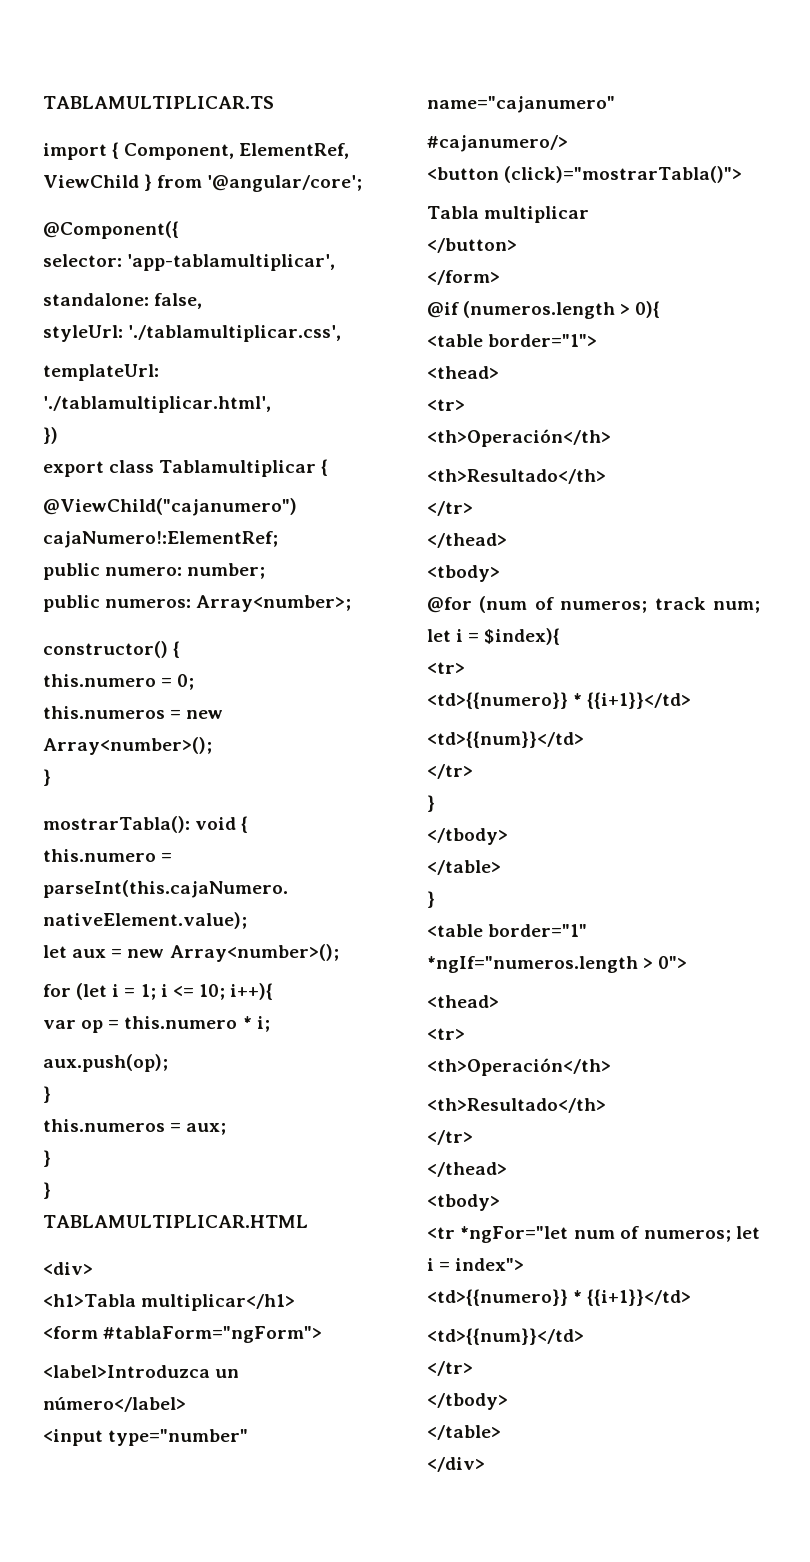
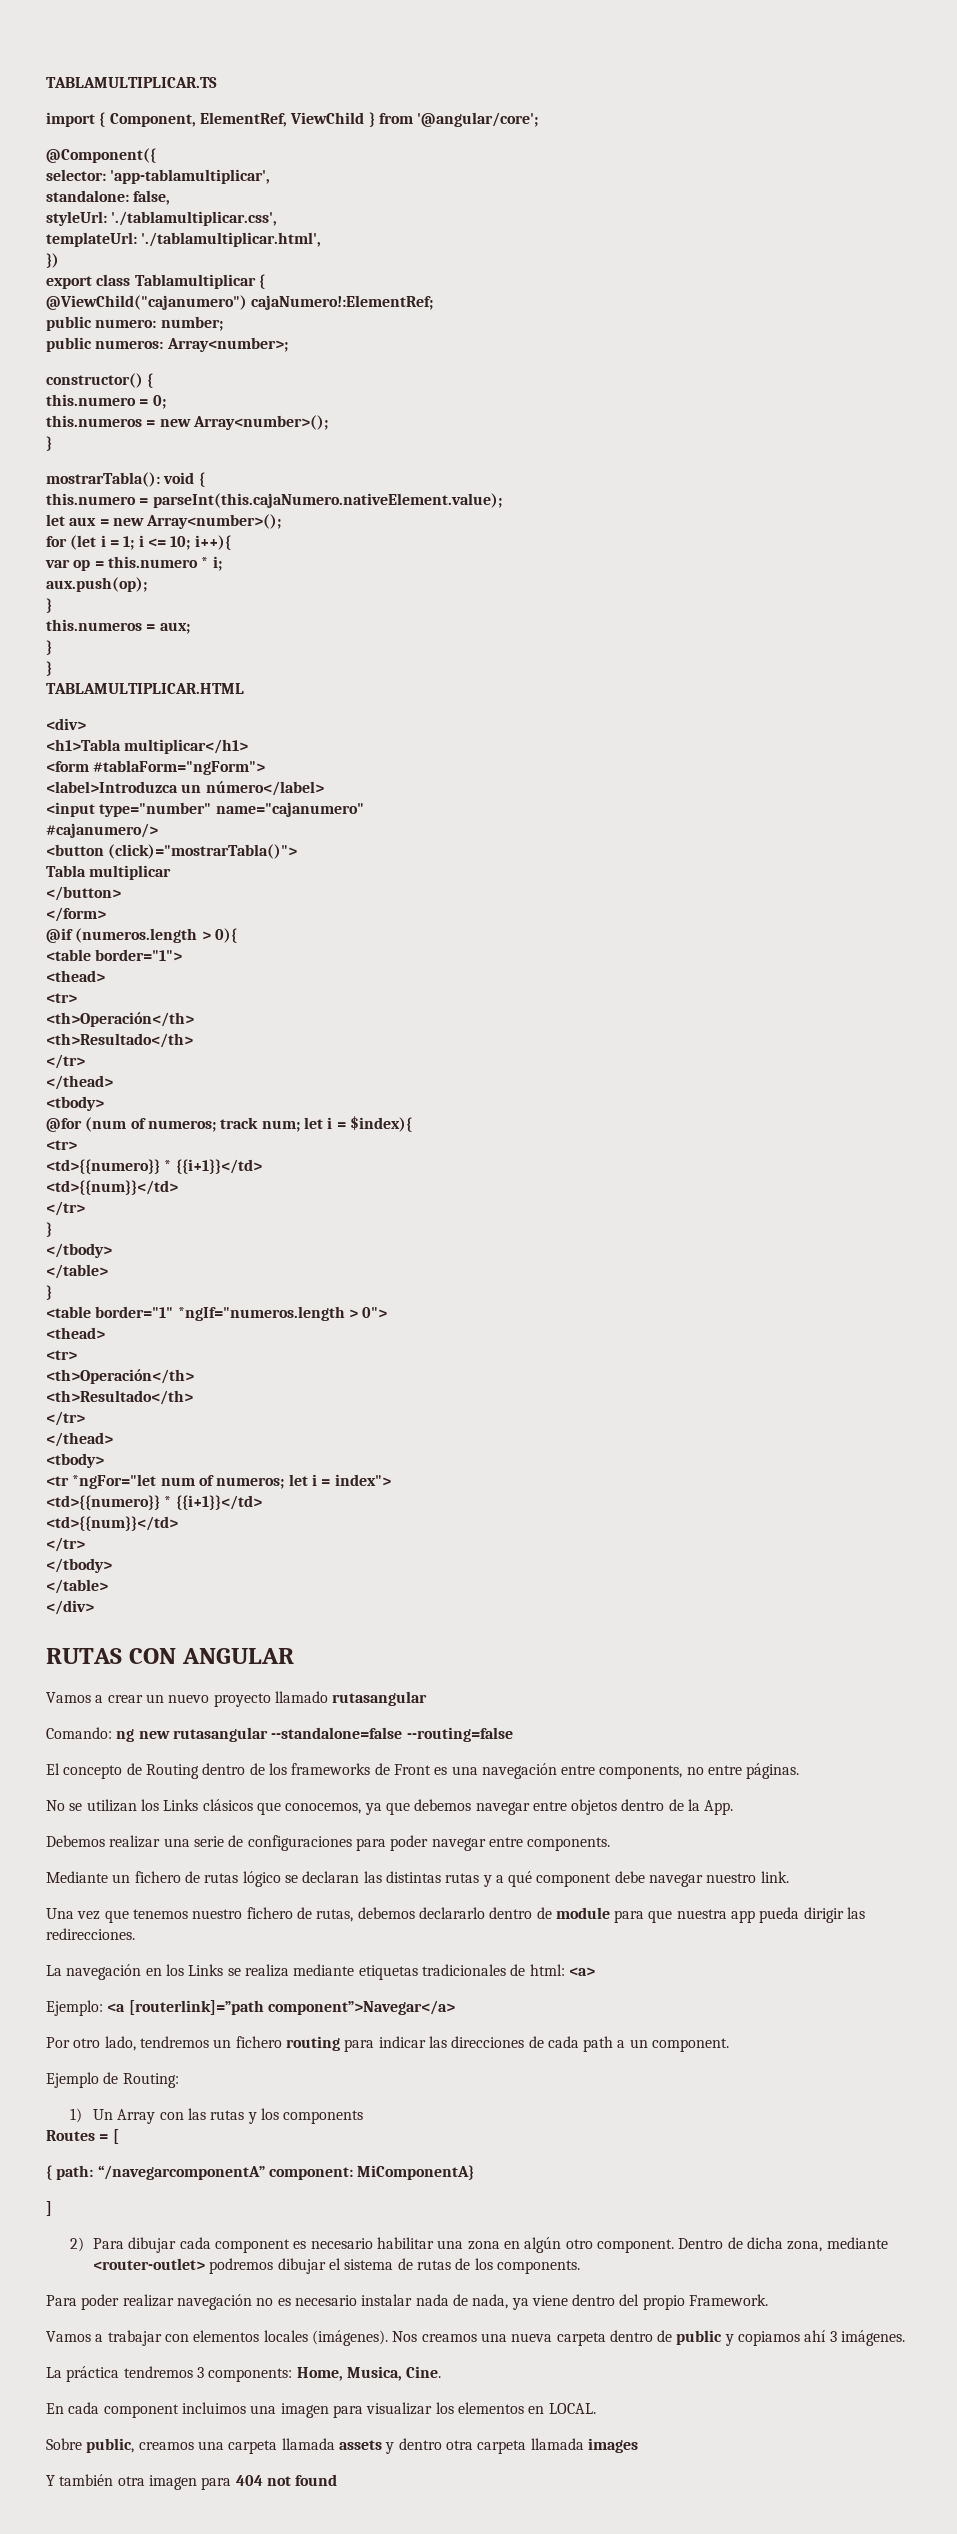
(485, 1464) none -> [46,1648,294,1664] [46,1691,428,1707] [46,1727,513,1742] [46,1763,800,1779] [46,1799,734,1815] [46,1835,611,1851] [46,1871,789,1887] [46,1907,866,1923] [46,1928,135,1940] [46,1964,595,1980] [46,2000,455,2016] [46,2036,730,2052] [46,2072,179,2088] [69,2108,364,2124] [46,2129,119,2144] [46,2165,475,2180] [46,2201,52,2216] [69,2237,888,2253] [93,2258,581,2274] [46,2294,769,2310] [46,2330,906,2346] [46,2366,442,2382] [46,2402,596,2418] [46,2438,638,2454] [46,2474,338,2490] // RUTAS CON ANGULAR // Vamos a crear un nuevo proyecto llamado rutasangular // Comando: ng new rutasangular --standalone=false --routing=false // El concepto de Routing dentro de los frameworks de Front es una navegación entre components, no entre páginas. // No se utilizan los Links clásicos que conocemos, ya que debemos navegar entre objetos dentro de la App. // Debemos realizar una serie de configuraciones para poder navegar entre components. // Mediante un fichero de rutas lógico se declaran las distintas rutas y a qué component debe navegar nuestro link. // Una vez que tenemos nuestro fichero de rutas, debemos declararlo dentro de module para que nuestra app pueda dirigir las redirecciones. // La navegación en los Links se realiza mediante etiquetas tradicionales de html: <a> // Ejemplo: <a [routerlink]=”path component”>Navegar</a> // Por otro lado, tendremos un fichero routing para indicar las direcciones de cada path a un component. // Ejemplo de Routing: // 1) Un Array con las rutas y los components // Routes = [ // { path: “/navegarcomponentA” component: MiComponentA} // ] // 2) Para dibujar cada component es necesario habilitar una zona en algún otro component. Dentro de dicha zona, mediante <router-outlet> podremos dibujar el sistema de rutas de los components. // Para poder realizar navegación no es necesario instalar nada de nada, ya viene dentro del propio Framework. // Vamos a trabajar con elementos locales (imágenes). Nos creamos una nueva carpeta dentro de public y copiamos ahí 3 imágenes. // La práctica tendremos 3 components: Home, Musica, Cine. // En cada component incluimos una imagen para visualizar los elementos en LOCAL. // Sobre public, creamos una carpeta llamada assets y dentro otra carpeta llamada images // Y también otra imagen para 404 not found

